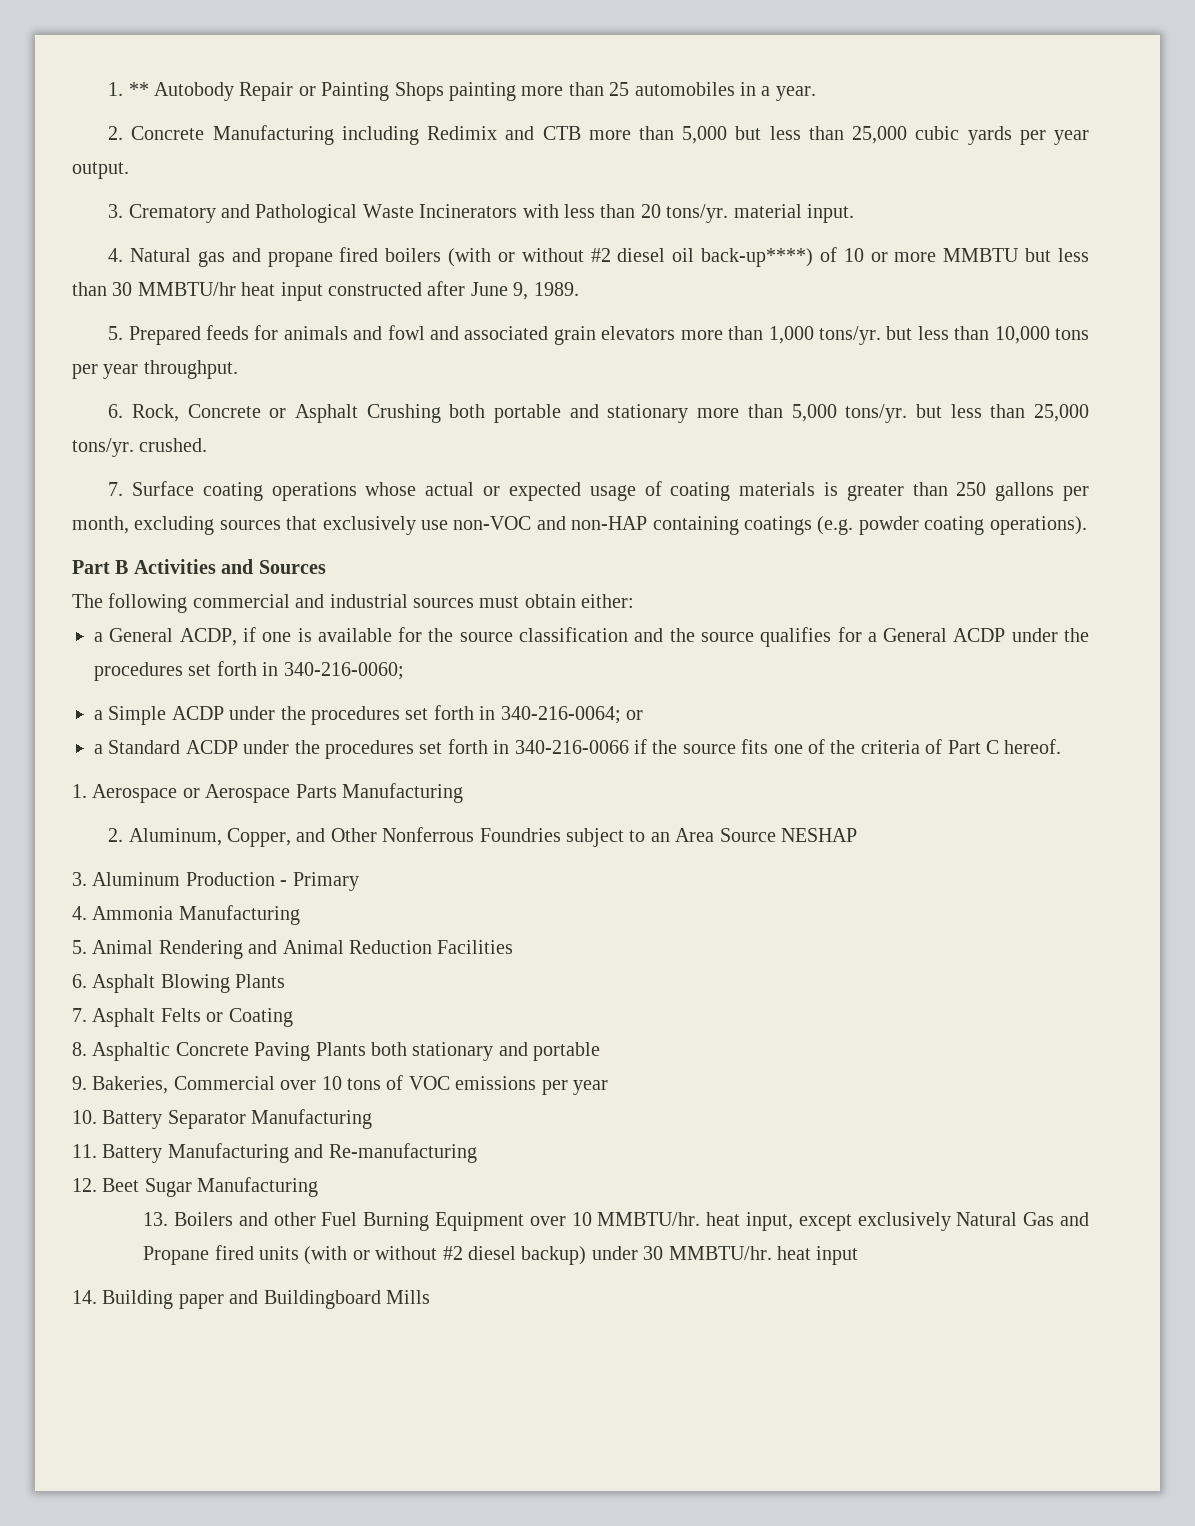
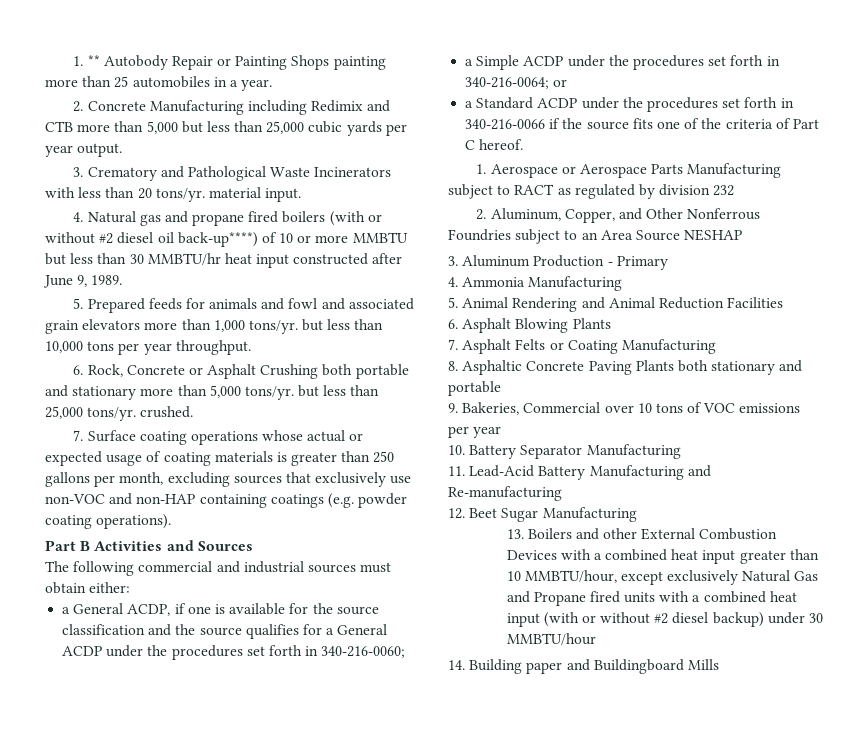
(463, 793) none -> [448,184,735,199] subject to RACT as regulated by division 232
(293, 1017) none -> [621,339,716,354] Manufacturing
(97, 1151) none -> [469,465,535,477] Lead-Acid
[321,1212,793,1231] Fuel Burning Equipment over 10 MMBTU/hr. heat input, -> [641,528,778,540] [506,549,819,564] [506,570,617,583] External Combustion Devices with a combined heat input greater than 10 MMBTU/hour,
(299, 1253) none -> [659,591,797,603] [506,613,540,627] with a combined heat input
[668,1246,859,1265] MMBTU/hr. heat input -> [506,633,596,645] MMBTU/hour

